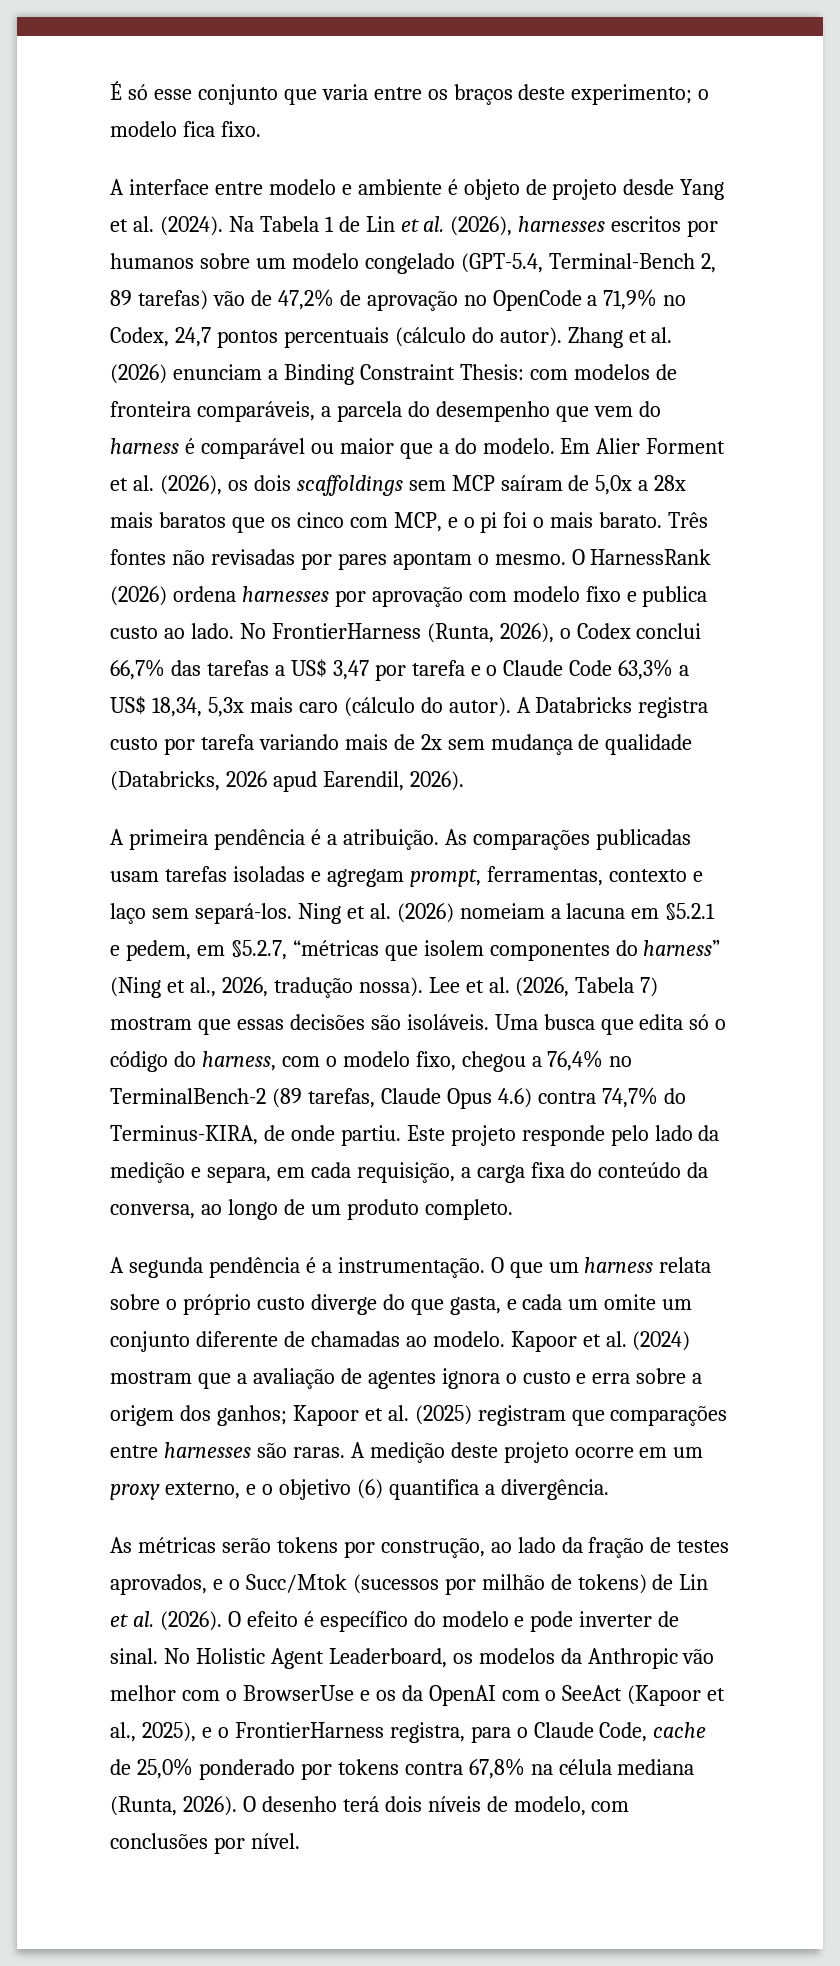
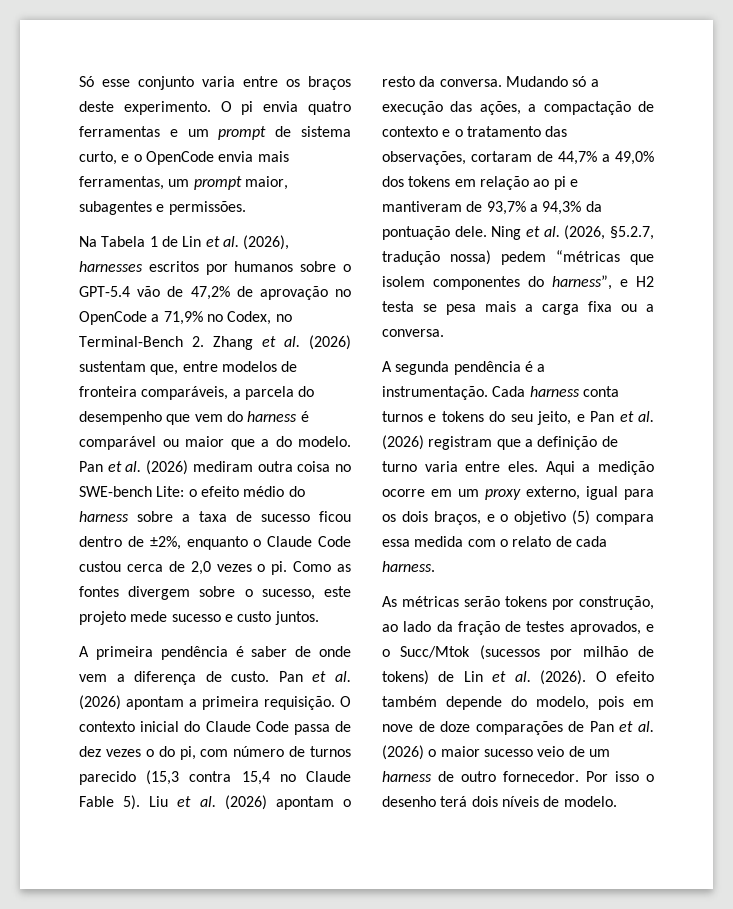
[110,81,148,100] É só -> [79,76,94,87] Só
[283,89,317,105] que -> (194, 83) none
[571,84,710,105] [110,121,261,137] [110,179,725,200] [110,216,223,236] experimento; o modelo fica fixo. // A interface entre modelo e ambiente é objeto de projeto desde Yang et al. (2024). -> [123,101,352,115] [79,126,351,140] [79,151,289,165] [79,176,288,190] [79,201,246,215] experimento. O pi envia quatro ferramentas e um prompt de sistema curto, e o OpenCode envia mais ferramentas, um prompt maior, subagentes e permissões. //
[255,253,716,274] [110,290,208,310] um modelo congelado (GPT-5.4, Terminal-Bench 2, 89 tarefas) -> [342,264,351,272] [79,286,130,297] o GPT-5.4
[174,327,673,348] [110,364,568,385] 24,7 pontos percentuais (cálculo do autor). Zhang et al. (2026) enunciam a Binding Constraint Thesis: com -> [275,314,292,322] [79,335,351,350] [79,361,218,375] no Terminal-Bench 2. Zhang et al. (2026) sustentam que, entre
[560,438,726,454] [110,475,687,496] [110,512,709,533] [110,549,712,570] [110,586,708,607] [110,623,702,643] [110,659,690,681] [110,696,709,718] [110,734,693,755] [110,771,464,792] [110,829,691,850] [110,866,703,887] [110,903,716,924] [110,940,287,961] Em Alier Forment et al. (2026), os dois scaffoldings sem MCP saíram de 5,0x a 28x mais baratos que os cinco com MCP, e o pi foi o mais barato. Três fontes não revisadas por pares apontam o mesmo. O HarnessRank (2026) ordena harnesses por aprovação com modelo fixo e publica custo ao lado. No FrontierHarness (Runta, 2026), o Codex conclui 66,7% das tarefas a US$ 3,47 por tarefa e o Claude Code 63,3% a US$ 18,34, 5,3x mais caro (cálculo do autor). A Databricks registra custo por tarefa variando mais de 2x sem mudança de qualidade (Databricks, 2026 apud Earendil, 2026). // A primeira pendência é a atribuição. As comparações publicadas usam tarefas isoladas e agregam prompt, ferramentas, contexto e laço sem separá-los. Ning et al. (2026) nomeiam a lacuna em §5.2.1 e pedem, em §5.2.7, -> [79,460,351,475] [79,486,305,497] [79,511,351,522] [79,536,351,550] [79,561,351,575] [79,586,351,600] [79,611,319,625] [79,646,352,660] [79,671,351,685] [79,695,351,710] [79,721,351,735] [79,746,351,760] [79,770,351,785] [79,795,351,810] [382,76,599,87] [382,101,654,115] [382,126,568,137] [382,151,654,165] [382,176,578,190] [382,201,602,215] [382,225,654,240] [382,250,546,265] Pan et al. (2026) mediram outra coisa no SWE-bench Lite: o efeito médio do harness sobre a taxa de sucesso ficou dentro de ±2%, enquanto o Claude Code custou cerca de 2,0 vezes o pi. Como as fontes divergem sobre o sucesso, este projeto mede sucesso e custo juntos. // A primeira pendência é saber de onde vem a diferença de custo. Pan et al. (2026) apontam a primeira requisição. O contexto inicial do Claude Code passa de dez vezes o do pi, com número de turnos parecido (15,3 contra 15,4 no Claude Fable 5). Liu et al. (2026) apontam o resto da conversa. Mudando só a execução das ações, a compactação de contexto e o tratamento das observações, cortaram de 44,7% a 49,0% dos tokens em relação ao pi e mantiveram de 93,7% a 94,3% da pontuação dele. Ning et al. (2026, §5.2.7, tradução nossa) pedem
[643,940,721,956] [110,977,659,998] [110,1014,727,1035] [110,1050,633,1072] [110,1087,686,1109] [110,1125,720,1146] [110,1162,709,1183] [110,1199,513,1220] harness” (Ning et al., 2026, tradução nossa). Lee et al. (2026, Tabela 7) mostram que essas decisões são isoláveis. Uma busca que edita só o código do harness, com o modelo fixo, chegou a 76,4% no TerminalBench-2 (89 tarefas, Claude Opus 4.6) contra 74,7% do Terminus-KIRA, de onde partiu. Este projeto responde pelo lado da medição e separa, em cada requisição, a carga fixa do conteúdo da conversa, ao longo de um produto completo. -> [552,275,654,290] [382,301,654,315] [382,329,444,337] harness”, e H2 testa se pesa mais a carga fixa ou a conversa.
[490,1257,712,1278] [110,1294,693,1315] [110,1331,691,1352] [110,1368,703,1389] [110,1405,728,1426] [110,1442,569,1463] O que um harness relata sobre o próprio custo diverge do que gasta, e cada um omite um conjunto diferente de chamadas ao modelo. Kapoor et al. (2024) mostram que a avaliação de agentes ignora o custo e erra sobre a origem dos ganhos; Kapoor et al. (2025) registram que comparações entre harnesses são raras. A medição deste projeto -> [492,386,619,397] [382,411,654,425] [382,435,618,450] [382,461,654,475] Cada harness conta turnos e tokens do seu jeito, e Pan et al. (2026) registram que a definição de turno varia entre eles. Aqui a medição
[245,1479,609,1500] e o objetivo (6) quantifica a divergência. -> [586,486,654,500] [382,510,654,525] [382,536,607,547] [382,561,435,572] igual para os dois braços, e o objetivo (5) compara essa medida com o relato de cada harness.
[303,1611,680,1632] [110,1648,715,1669] [110,1685,726,1706] [110,1722,707,1743] [110,1758,695,1780] [110,1796,256,1816] é específico do modelo e pode inverter de sinal. No Holistic Agent Leaderboard, os modelos da Anthropic vão melhor com o BrowserUse e os da OpenAI com o SeeAct (Kapoor et al., 2025), e o FrontierHarness registra, para o Claude Code, cache de 25,0% ponderado por tokens contra 67,8% na célula mediana (Runta, 2026). O -> [382,696,654,710] [382,721,654,735] [382,745,610,760] [382,771,654,782] também depende do modelo, pois em nove de doze comparações de Pan et al. (2026) o maior sucesso veio de um harness de outro fornecedor. Por isso o
[513,1796,630,1816] [110,1833,300,1854] modelo, com conclusões por nível. -> [563,796,617,807] modelo.

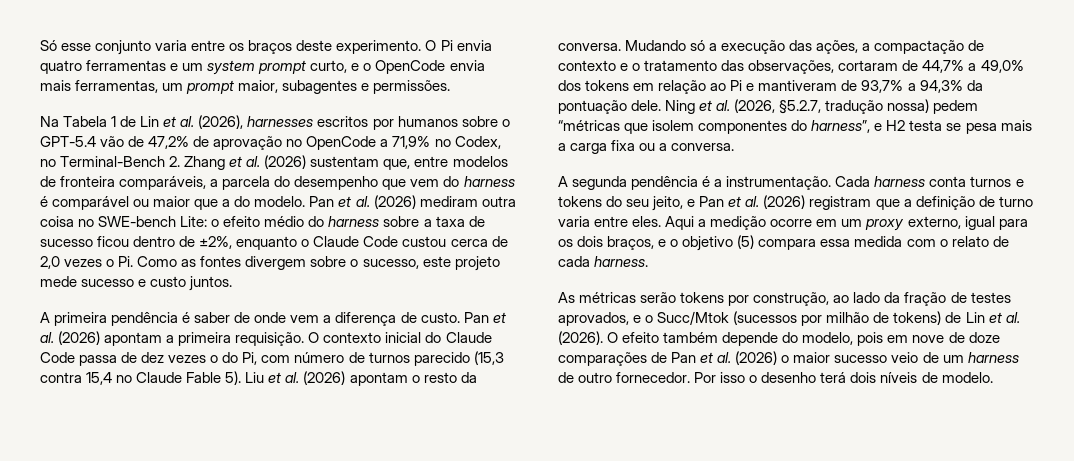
[241,101,254,115] pi -> [440,40,453,51] Pi
[218,126,351,140] prompt de sistema -> [207,60,307,75] system prompt
[271,561,288,575] pi. -> [118,256,134,267] Pi.
[179,746,196,760] pi, -> [242,352,258,365] Pi,
[553,176,566,190] pi -> [730,80,743,91] Pi

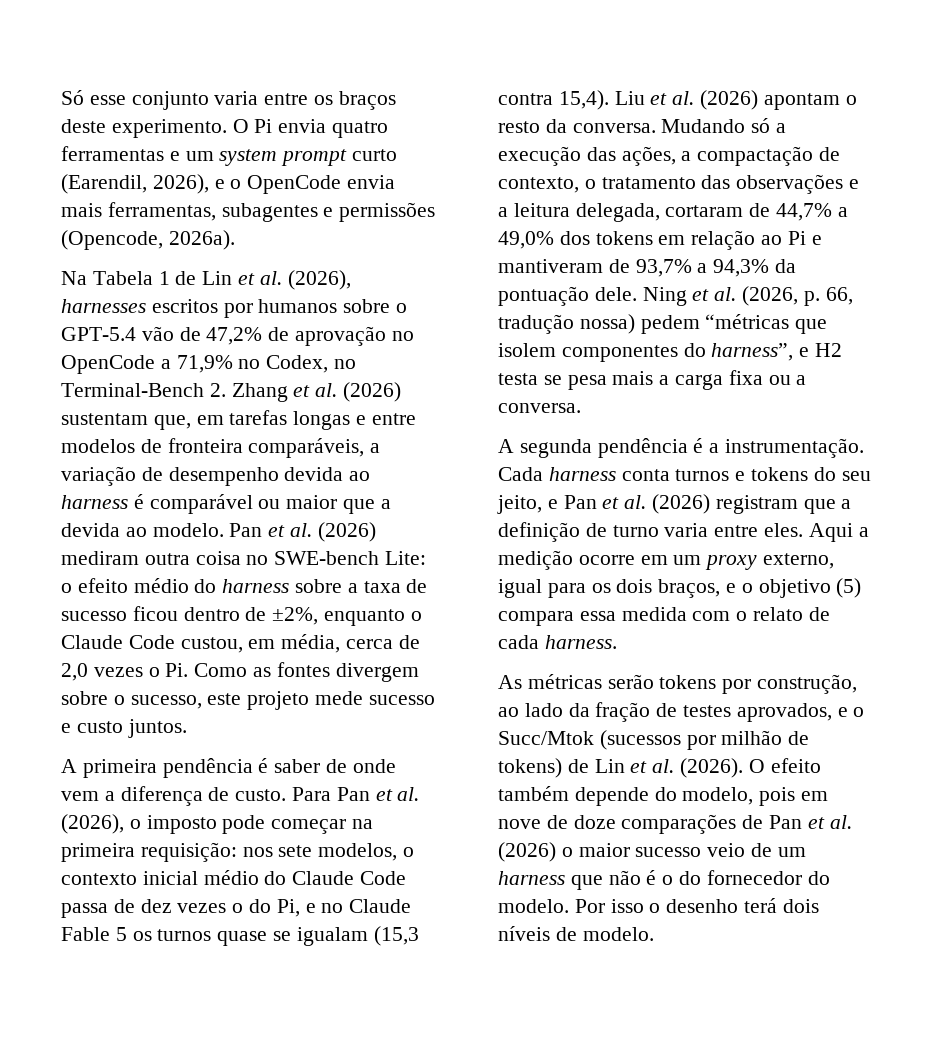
[310,60,348,73] curto, -> [352,149,398,161] [61,174,209,194] curto (Earendil, 2026),
[162,80,451,94] um prompt maior, subagentes e permissões. -> [221,202,436,222] [61,230,235,250] subagentes e permissões (Opencode, 2026a).
(411, 164) none -> [196,410,367,430] em tarefas longas e
[222,176,460,190] parcela do desempenho que vem do -> [61,466,371,486] variação de desempenho devida ao
[234,196,251,207] do -> [61,523,147,537] devida ao
[402,236,447,247] custou -> [180,634,341,653] custou, em média,
[463,312,506,323] [40,331,320,346] Pan et al. (2026) apontam a primeira requisição. O -> [292,787,420,801] [61,814,374,834] [61,842,415,862] Para Pan et al. (2026), o imposto pode começar na primeira requisição: nos sete modelos, o
(422, 337) none -> [203,870,259,885] médio
[261,351,504,366] [40,371,242,385] com número de turnos parecido (15,3 contra 15,4 no Claude Fable 5). -> [305,899,412,913] [61,926,419,946] [498,90,609,110] e no Claude Fable 5 os turnos quase se igualam (15,3 contra 15,4).
[558,60,629,71] contexto e -> [498,177,579,193] contexto,
[748,60,835,74] observações, -> [736,174,860,194] [498,203,660,222] observações e a leitura delegada,
[779,100,822,114] §5.2.7, -> [803,287,853,306] p. 66,
[558,372,691,383] de outro fornecedor. -> [570,870,830,890] [498,899,569,913] que não é o do fornecedor do modelo.

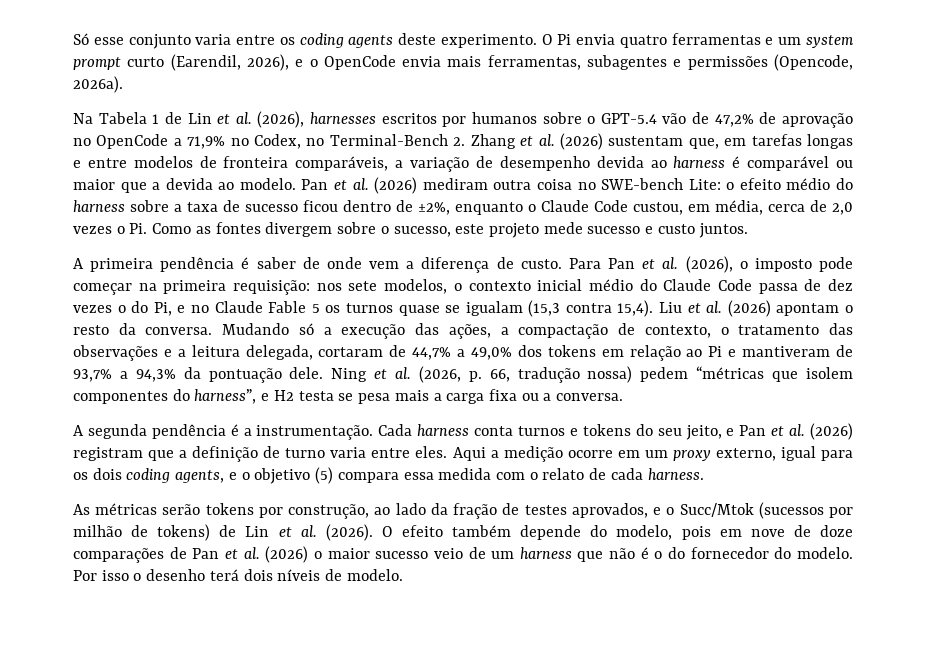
[338,91,396,110] braços -> [299,33,394,48] coding agents
[658,579,721,598] braços, -> [126,468,225,483] coding agents,

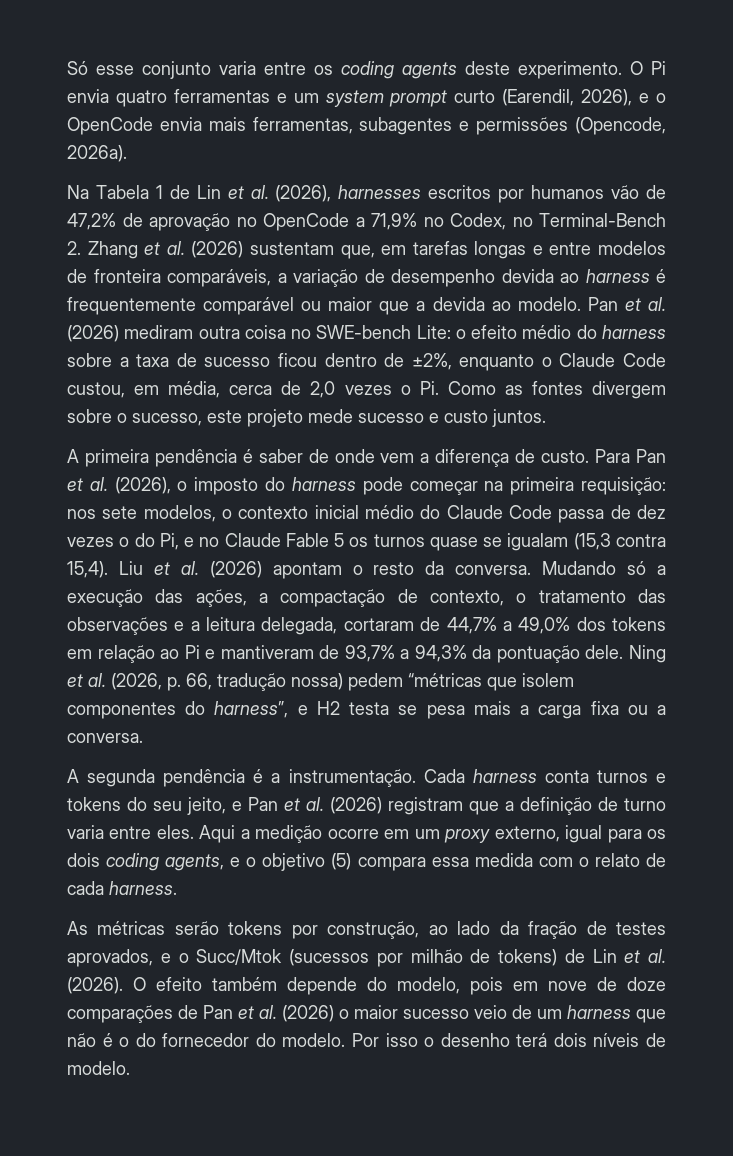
[542,112,657,124] sobre o GPT-5.4 -> (605, 192) none
(741, 162) none -> [67,297,196,315] frequentemente
(812, 265) none -> [265,477,356,491] do harness

